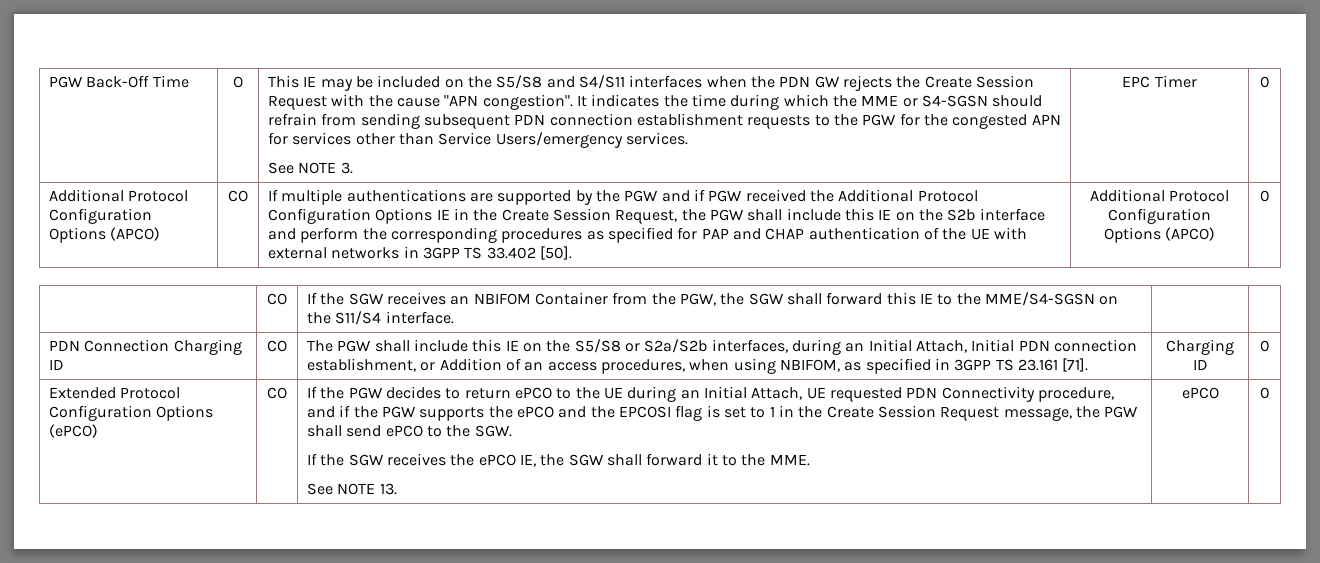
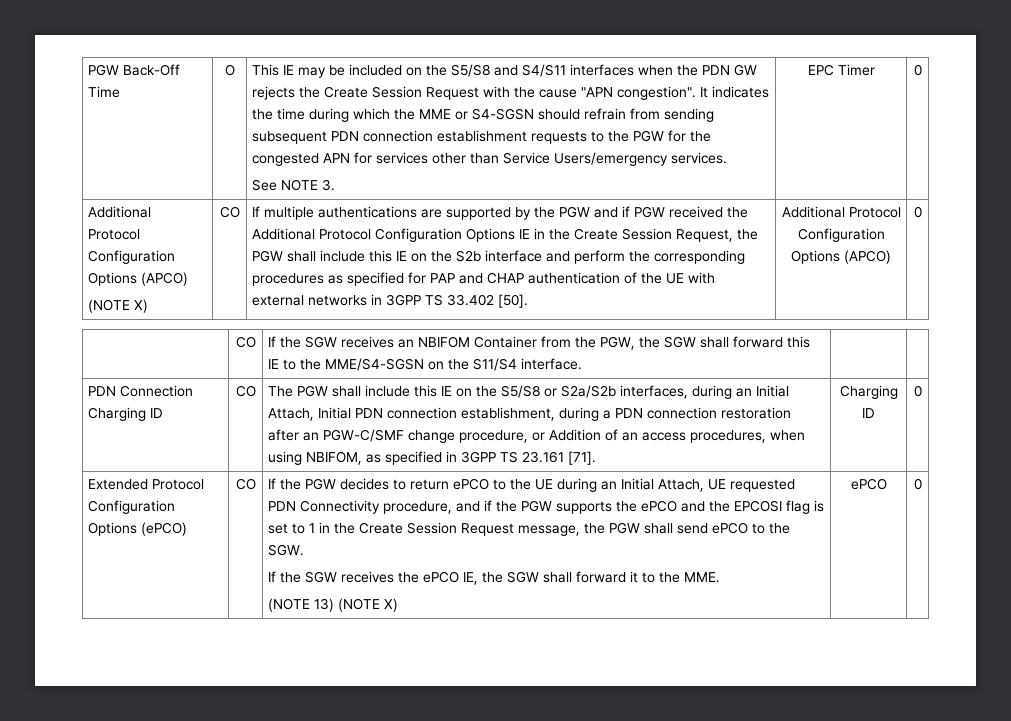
(161, 234) none -> [88,299,149,313] // (NOTE X)
(417, 365) none -> [559,407,792,421] [268,429,529,443] during a PDN connection restoration after an PGW-C/SMF change procedure,
[307,483,397,495] See NOTE 13. -> [268,598,399,612] (NOTE 13) (NOTE X)

